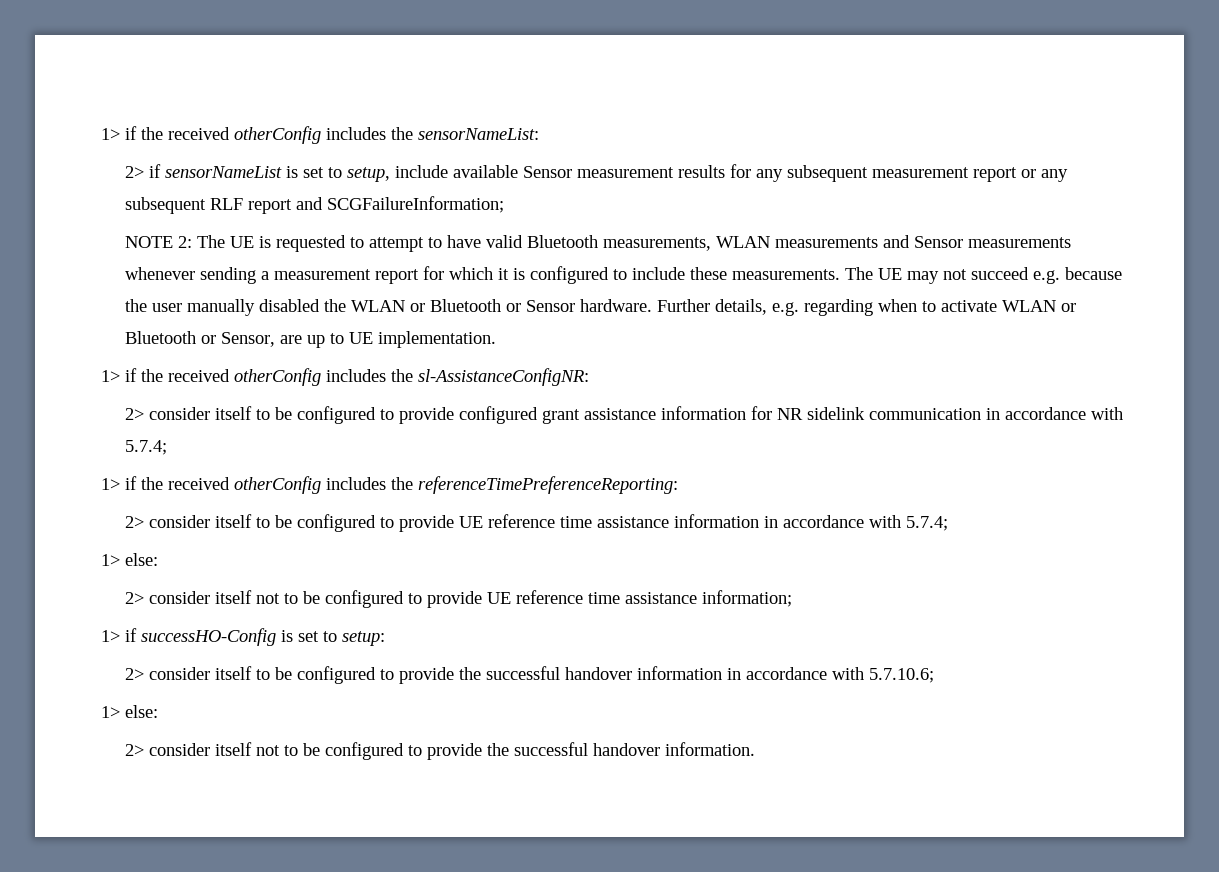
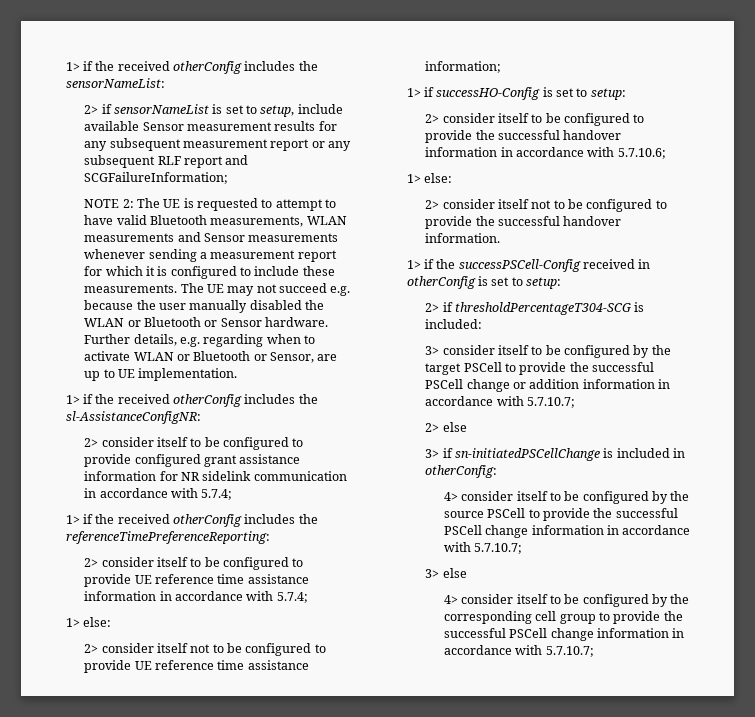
(755, 749) none -> [406,259,651,272] [406,276,562,289] [425,302,645,315] [425,319,483,329] [425,345,671,358] [425,362,655,375] [425,379,671,392] [425,396,575,408] [425,422,467,432] [425,448,686,461] [425,465,498,478] [443,491,690,504] [443,508,678,521] [443,525,691,538] [443,542,523,554] [425,568,467,578] [443,594,690,607] [443,611,683,624] [443,628,685,641] [443,645,594,657] // 1> if the successPSCell-Config received in otherConfig is set to setup: // 2> if thresholdPercentageT304-SCG is included: // 3> consider itself to be configured by the target PSCell to provide the successful PSCell change or addition information in accordance with 5.7.10.7; // 2> else // 3> if sn-initiatedPSCellChange is included in otherConfig: // 4> consider itself to be configured by the source PSCell to provide the successful PSCell change information in accordance with 5.7.10.7; // 3> else // 4> consider itself to be configured by the corresponding cell group to provide the successful PSCell change information in accordance with 5.7.10.7;

